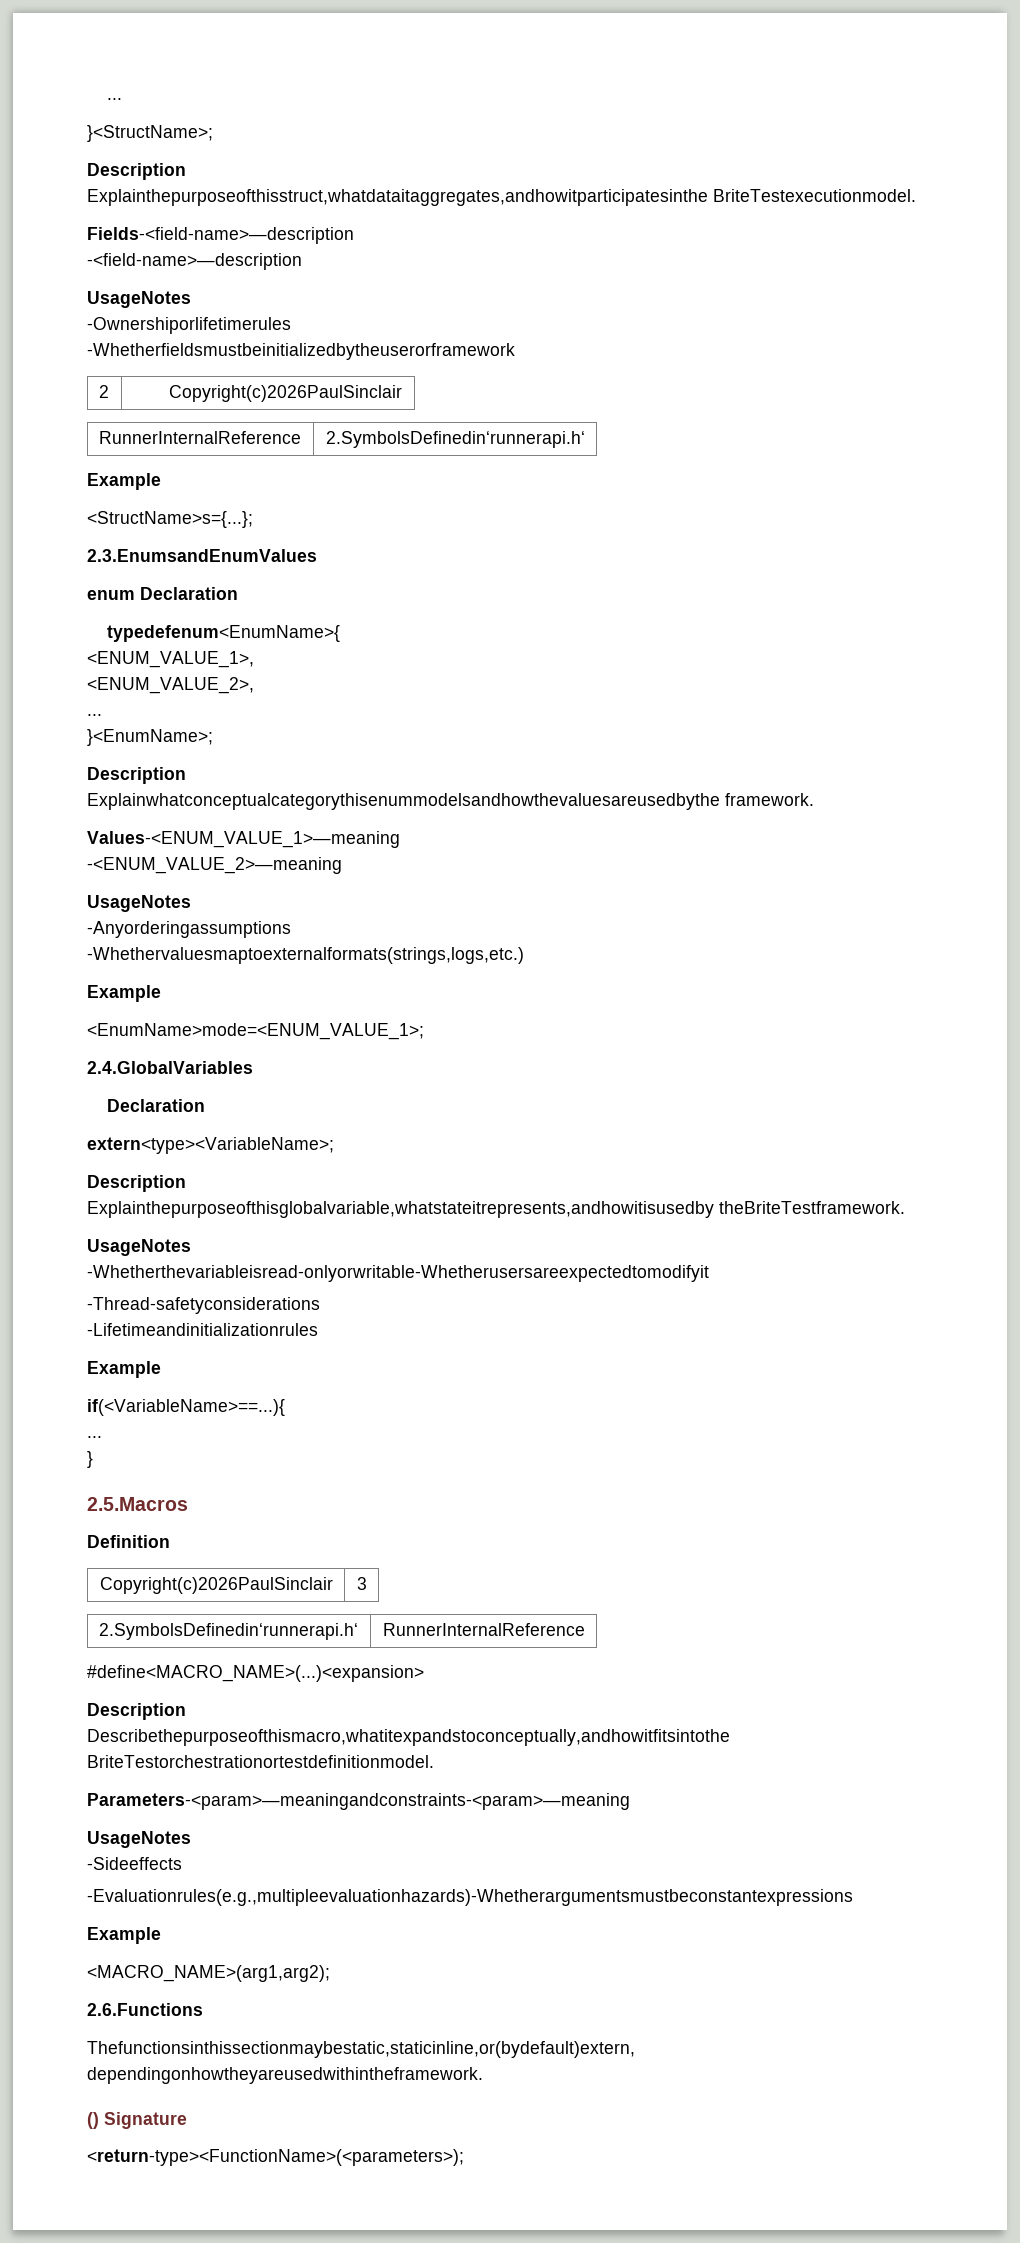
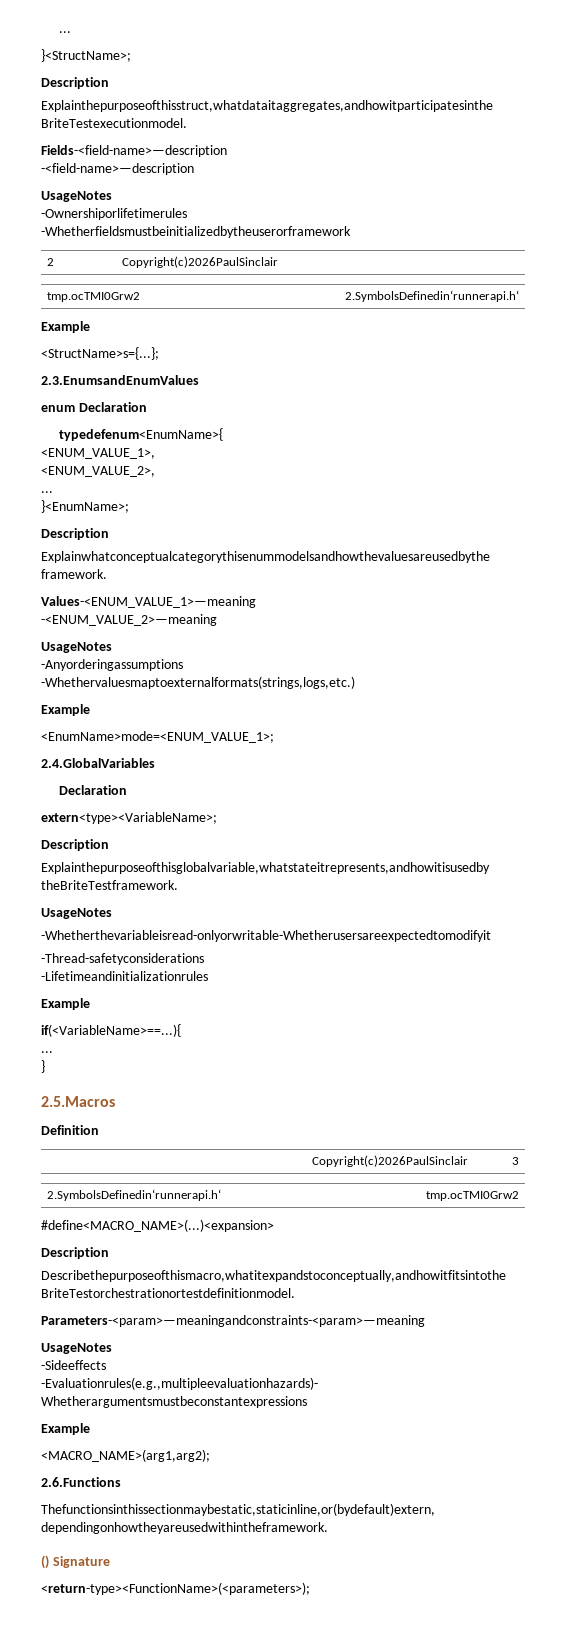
[98,431,301,444] RunnerInternalReference -> [46,292,140,302] tmp.ocTMI0Grw2
[383,1623,586,1636] RunnerInternalReference -> [426,1191,520,1201] tmp.ocTMI0Grw2

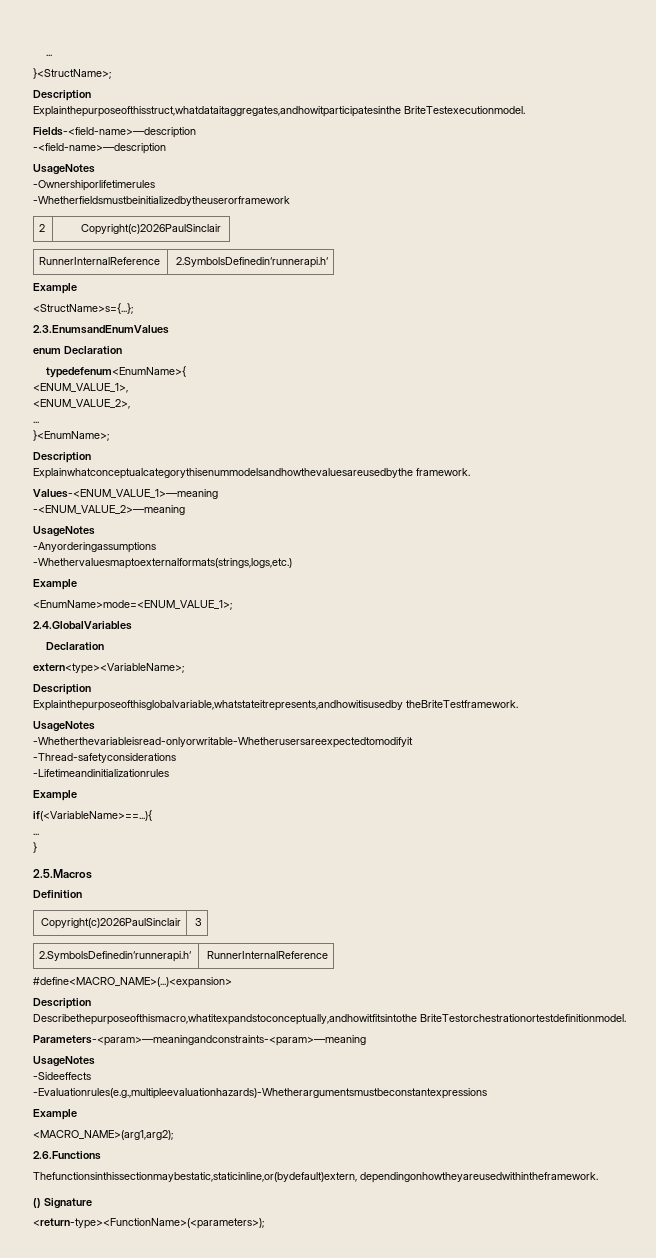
[46,292,140,302] tmp.ocTMI0Grw2 -> [39,257,161,265] RunnerInternalReference
[426,1191,520,1201] tmp.ocTMI0Grw2 -> [206,951,328,959] RunnerInternalReference

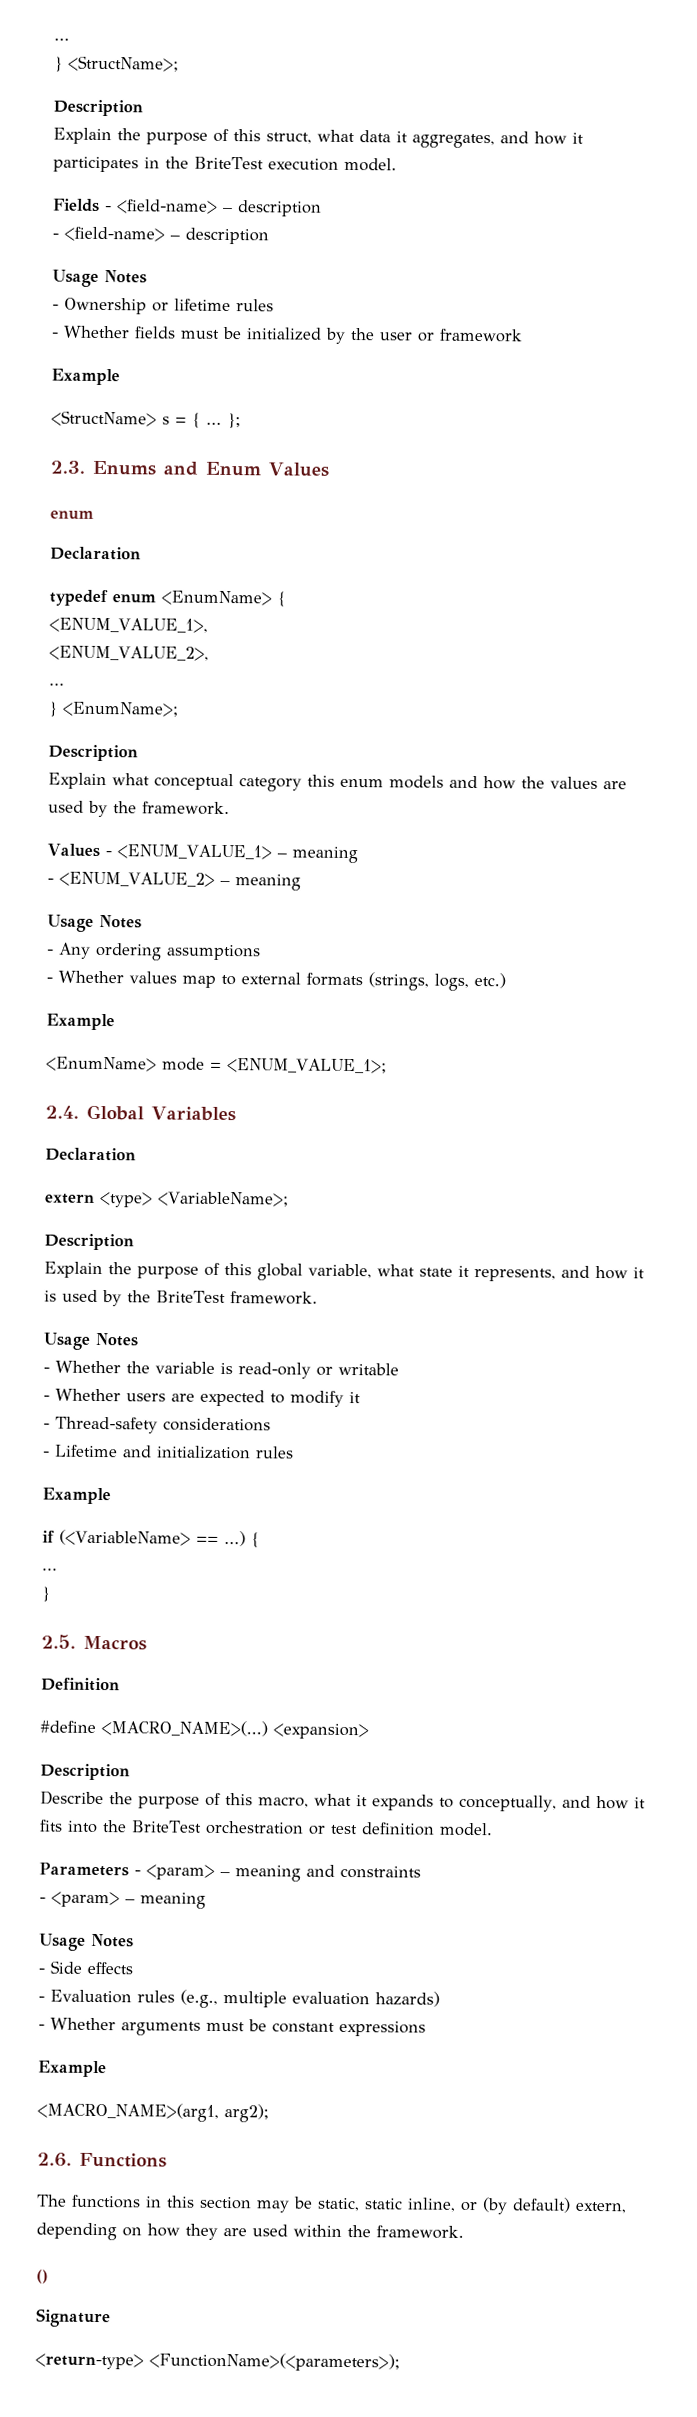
[45,54,52,56] [33,68,111,79] [33,90,91,101] [33,106,525,117] [33,127,196,138] [33,143,166,154] [33,164,95,175] [33,180,155,191] [33,196,290,206] [39,224,46,232] [81,224,222,235] [39,257,161,265] [175,257,328,268] [33,283,77,294] [33,303,133,314] [33,325,169,334] [33,346,122,354] [45,366,186,378] ... // }<StructName>; // Description // Explainthepurposeofthisstruct,whatdataitaggregates,andhowitparticipatesinthe BriteTestexecutionmodel. // Fields-<field-name>—description // -<field-name>—description // UsageNotes // -Ownershiporlifetimerules // -Whetherfieldsmustbeinitializedbytheuserorframework // 2 | Copyright(c)2026PaulSinclair // RunnerInternalReference | 2.SymbolsDefinedin‘runnerapi.h‘ // Example // <StructName>s={...}; // 2.3.EnumsandEnumValues // enum Declaration // typedefenum<EnumName>{ -> [54,37,70,41] [54,55,179,72] [53,99,143,117] [53,127,584,149] [53,156,397,173] [52,198,322,217] [52,226,269,245] [52,269,147,287] [52,297,274,315] [51,325,523,344] [51,368,120,386] [51,410,241,429] [50,460,329,477] [50,510,94,520] [50,546,141,561] [49,589,286,607] ... // } <StructName>; // Description // Explain the purpose of this struct, what data it aggregates, and how it participates in the BriteTest execution model. // Fields - <field-name> – description // - <field-name> – description // Usage Notes // - Ownership or lifetime rules // - Whether fields must be initialized by the user or framework // Example // <StructName> s = { ... }; // 2.3. Enums and Enum Values // enum // Declaration // typedef enum <EnumName> {
[33,430,109,441] [33,452,91,463] [33,468,470,479] [33,489,218,499] [33,505,185,515] [33,526,95,537] [33,542,156,553] [33,558,292,569] [33,579,77,590] [33,600,232,610] [33,621,132,630] [45,642,104,650] [33,663,184,674] [33,684,91,695] [33,700,518,711] [33,721,95,732] [33,737,413,748] [33,753,176,763] [33,769,169,777] [33,790,77,801] [33,810,152,821] }<EnumName>; // Description // Explainwhatconceptualcategorythisenummodelsandhowthevaluesareusedbythe framework. // Values-<ENUM_VALUE_1>—meaning // -<ENUM_VALUE_2>—meaning // UsageNotes // -Anyorderingassumptions // -Whethervaluesmaptoexternalformats(strings,logs,etc.) // Example // <EnumName>mode=<ENUM_VALUE_1>; // 2.4.GlobalVariables // Declaration // extern<type><VariableName>; // Description // Explainthepurposeofthisglobalvariable,whatstateitrepresents,andhowitisusedby theBriteTestframework. // UsageNotes // -Whetherthevariableisread-onlyorwritable-Whetherusersareexpectedtomodifyit // -Thread-safetyconsiderations // -Lifetimeandinitializationrules // Example // if(<VariableName>==...){ -> [48,701,179,717] [48,744,138,762] [48,772,627,792] [48,800,230,818] [47,843,358,864] [47,871,301,891] [47,914,142,932] [47,942,261,961] [46,970,506,991] [46,1013,115,1031] [46,1056,387,1074] [45,1104,236,1122] [45,1147,136,1162] [45,1191,289,1208] [44,1233,134,1251] [44,1261,645,1282] [44,1289,318,1307] [43,1332,138,1350] [43,1360,399,1379] [43,1388,361,1407] [43,1416,271,1434] [42,1444,294,1460] [42,1487,111,1505] [42,1529,260,1548] } <EnumName>; // Description // Explain what conceptual category this enum models and how the values are used by the framework. // Values - <ENUM_VALUE_1> – meaning // - <ENUM_VALUE_2> – meaning // Usage Notes // - Any ordering assumptions // - Whether values map to external formats (strings, logs, etc.) // Example // <EnumName> mode = <ENUM_VALUE_1>; // 2.4. Global Variables // Declaration // extern <type> <VariableName>; // Description // Explain the purpose of this global variable, what state it represents, and how it is used by the BriteTest framework. // Usage Notes // - Whether the variable is read-only or writable // - Whether users are expected to modify it // - Thread-safety considerations // - Lifetime and initialization rules // Example // if (<VariableName> == ...) {
[33,869,92,879] 2.5.Macros -> [41,1634,147,1651] 2.5. Macros
[40,918,181,929] [194,918,202,926] [39,951,192,962] [206,951,328,959] [33,977,232,988] [33,998,91,1009] [33,1014,626,1025] [33,1035,366,1046] [33,1056,95,1067] [33,1072,91,1080] [33,1088,487,1099] [33,1109,77,1120] [33,1130,173,1140] [33,1151,101,1160] [33,1172,598,1183] // Copyright(c)2026PaulSinclair | 3 // 2.SymbolsDefinedin‘runnerapi.h‘ | RunnerInternalReference // #define<MACRO_NAME>(...)<expansion> // Description // Describethepurposeofthismacro,whatitexpandstoconceptually,andhowitfitsintothe BriteTestorchestrationortestdefinitionmodel. // Parameters-<param>—meaningandconstraints-<param>—meaning // UsageNotes // -Sideeffects // -Evaluationrules(e.g.,multipleevaluationhazards)-Whetherargumentsmustbeconstantexpressions // Example // <MACRO_NAME>(arg1,arg2); // 2.6.Functions // Thefunctionsinthissectionmaybestatic,staticinline,or(bydefault)extern, dependingonhowtheyareusedwithintheframework. -> [40,1720,369,1740] [40,1763,130,1781] [40,1790,646,1812] [39,1819,493,1837] [39,1862,421,1882] [39,1891,206,1909] [39,1933,134,1951] [38,1960,133,1975] [38,1989,440,2008] [38,2017,426,2037] [38,2060,107,2078] [37,2102,269,2123] [37,2152,167,2168] [36,2194,627,2215] [36,2222,464,2241] // #define <MACRO_NAME>(...) <expansion> // Description // Describe the purpose of this macro, what it expands to conceptually, and how it fits into the BriteTest orchestration or test definition model. // Parameters - <param> – meaning and constraints // - <param> – meaning // Usage Notes // - Side effects // - Evaluation rules (e.g., multiple evaluation hazards) // - Whether arguments must be constant expressions // Example // <MACRO_NAME>(arg1, arg2); // 2.6. Functions // The functions in this section may be static, static inline, or (by default) extern, depending on how they are used within the framework.
(41, 1203) none -> (49, 2276) //
[33,1218,264,1229] <return-type><FunctionName>(<parameters>); -> [35,2352,400,2372] <return-type> <FunctionName>(<parameters>);

